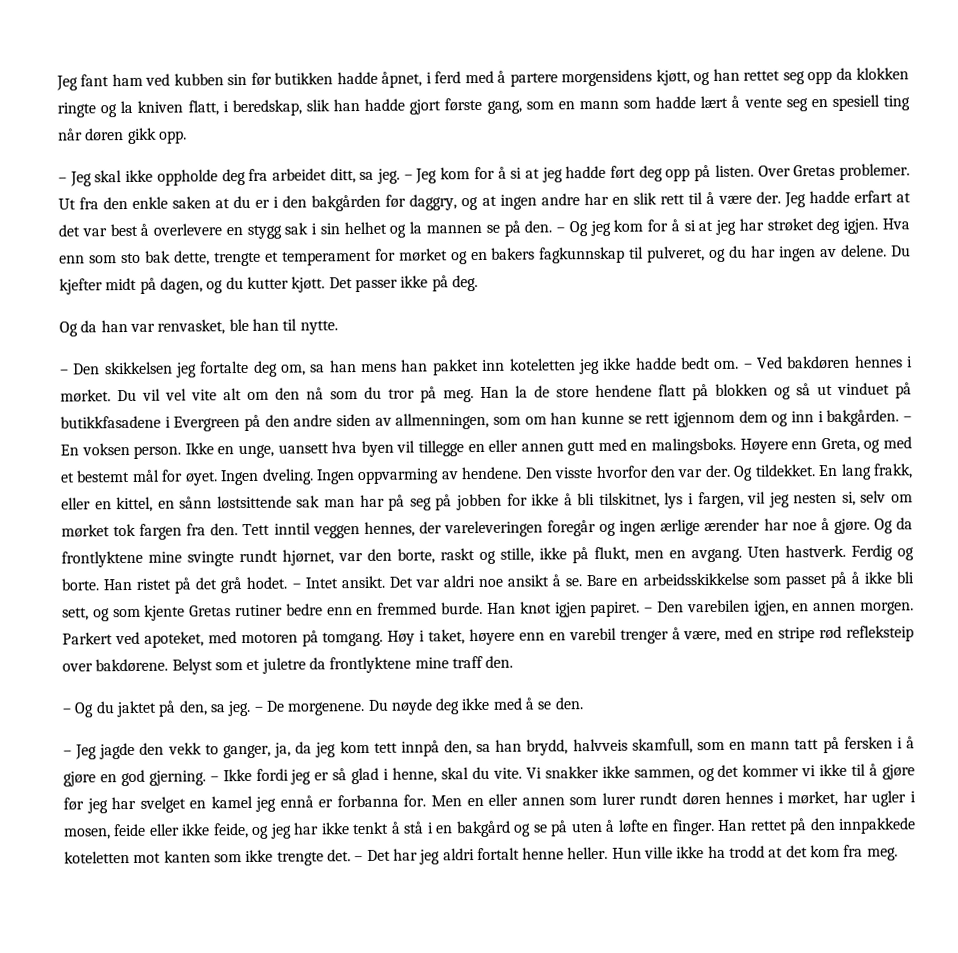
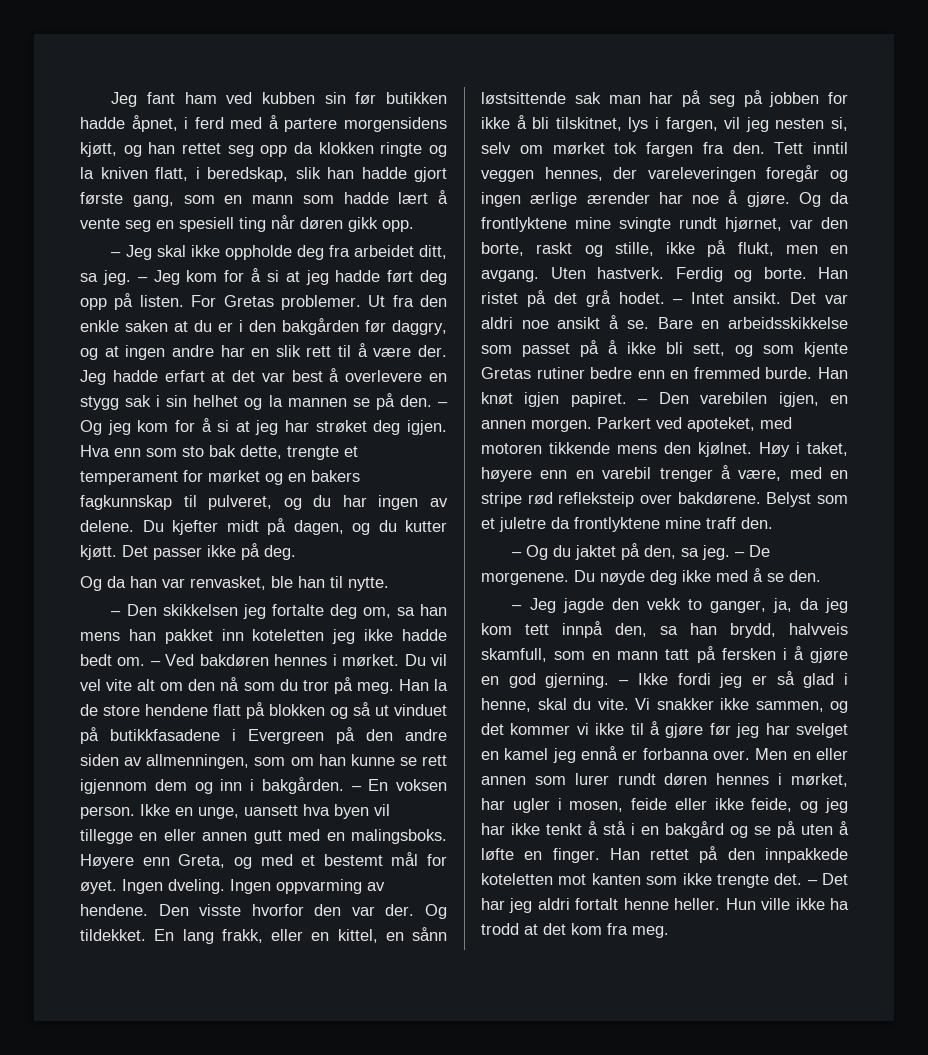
[757,165,791,177] Over -> [191,295,217,307] For
[301,630,384,647] på tomgang. -> [549,442,752,457] tikkende mens den kjølnet.
[403,794,427,807] for. -> [713,750,750,760] over.

